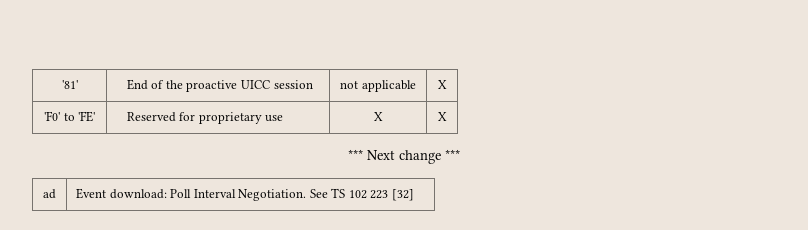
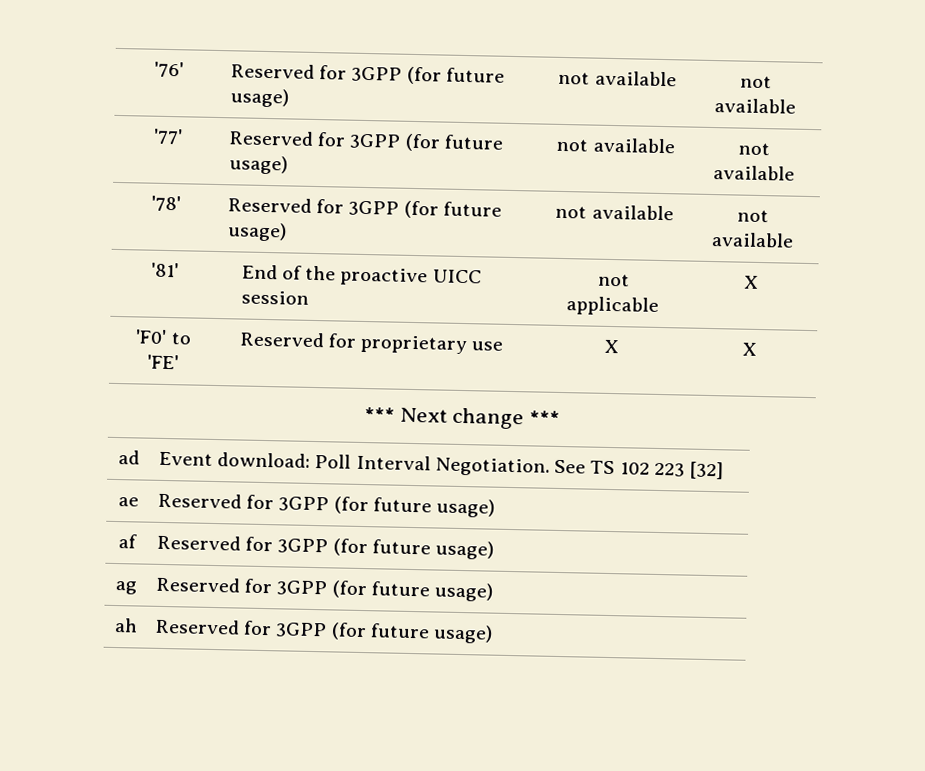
(61, 84) none -> [154,61,184,78] [230,63,505,85] [229,88,289,108] [558,70,677,87] [739,75,772,89] [713,98,796,114] [152,128,183,145] [228,130,504,152] [228,155,288,175] [556,137,676,154] [737,142,770,156] [712,165,795,181] [151,195,181,212] [227,197,502,219] [226,222,287,242] [555,204,674,221] [736,209,769,223] [710,232,794,248] '76' | Reserved for 3GPP (for future usage) | not available | not available // '77' | Reserved for 3GPP (for future usage) | not available | not available // '78' | Reserved for 3GPP (for future usage) | not available | not available //
(414, 195) none -> [117,497,139,507] [157,492,496,518] [118,534,137,549] [156,534,495,560] [115,581,137,595] [155,576,494,602] [113,617,138,633] [154,618,494,644] // ae | Reserved for 3GPP (for future usage) // af | Reserved for 3GPP (for future usage) // ag | Reserved for 3GPP (for future usage) // ah | Reserved for 3GPP (for future usage)

